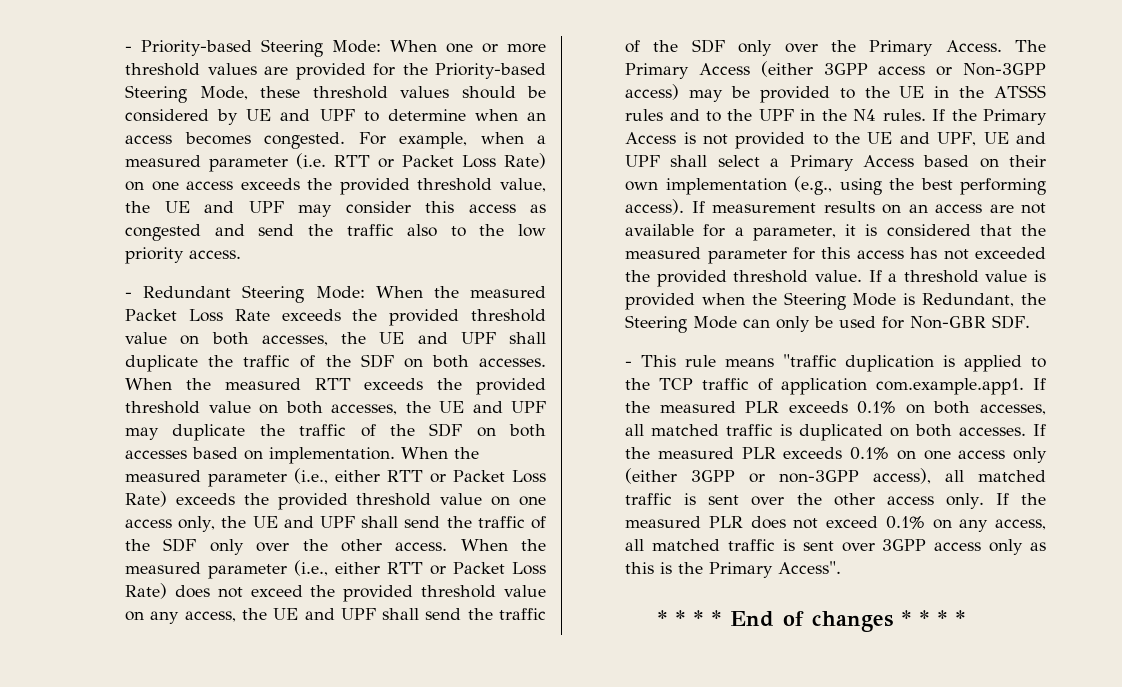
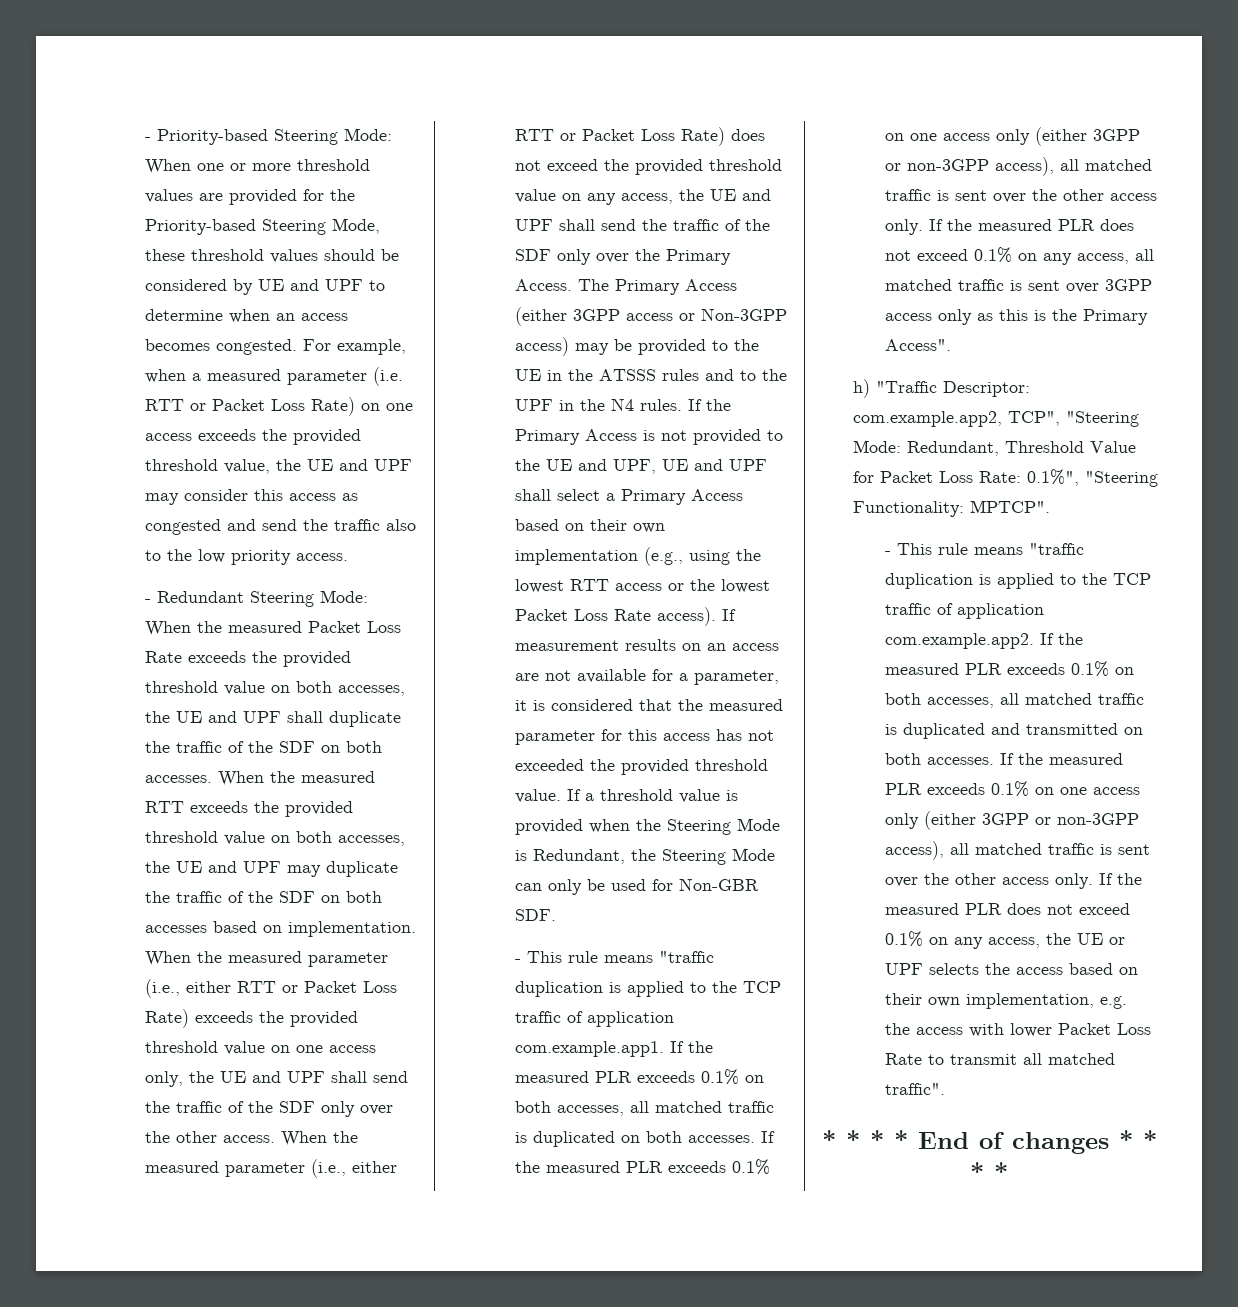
[920,178,1046,195] best performing -> [515,579,771,593] [515,609,652,621] lowest RTT access or the lowest Packet Loss Rate
(842, 567) none -> [852,379,1030,398] [852,411,1139,427] [852,440,1136,456] [852,469,1158,487] [852,500,1050,517] [885,543,1085,555] [885,573,1152,589] [885,603,1045,619] [885,633,1084,649] [885,661,1135,677] [885,693,1145,708] [885,723,1144,739] [885,753,1124,765] [885,781,1141,797] [885,811,1140,830] [885,841,1151,860] [885,873,1143,889] [885,903,1131,915] [885,931,1126,949] [885,963,1139,975] [885,993,1128,1009] [885,1023,1152,1037] [885,1053,1116,1065] [885,1083,946,1095] // h) "Traffic Descriptor: com.example.app2, TCP", "Steering Mode: Redundant, Threshold Value for Packet Loss Rate: 0.1%", "Steering Functionality: MPTCP". // - This rule means "traffic duplication is applied to the TCP traffic of application com.example.app2. If the measured PLR exceeds 0.1% on both accesses, all matched traffic is duplicated and transmitted on both accesses. If the measured PLR exceeds 0.1% on one access only (either 3GPP or non-3GPP access), all matched traffic is sent over the other access only. If the measured PLR does not exceed 0.1% on any access, the UE or UPF selects the access based on their own implementation, e.g. the access with lower Packet Loss Rate to transmit all matched traffic".

